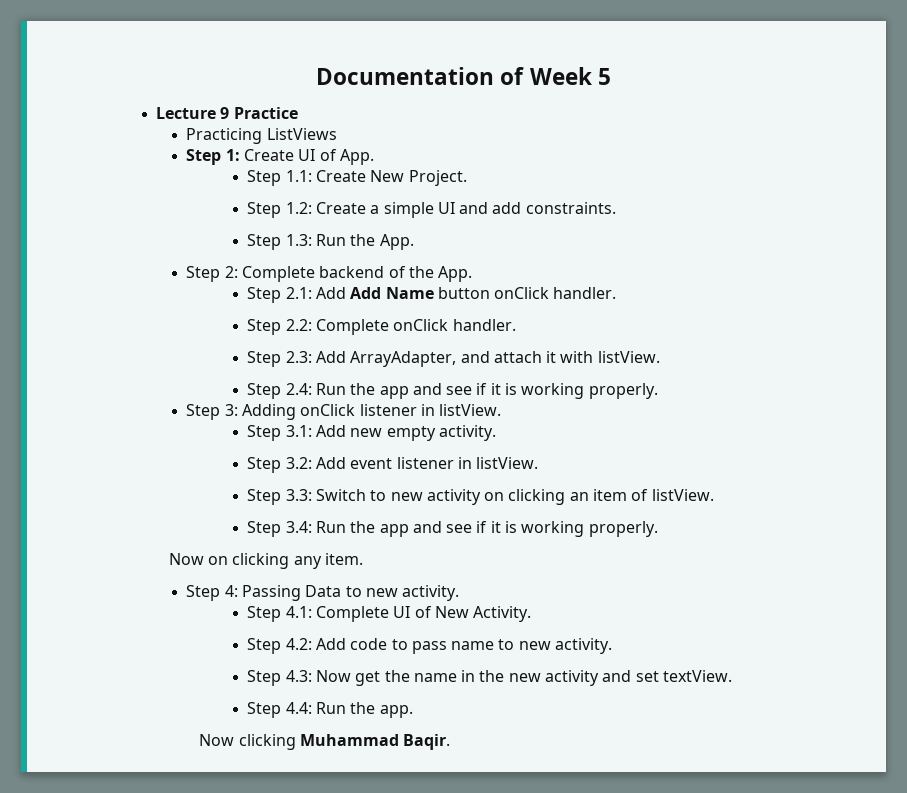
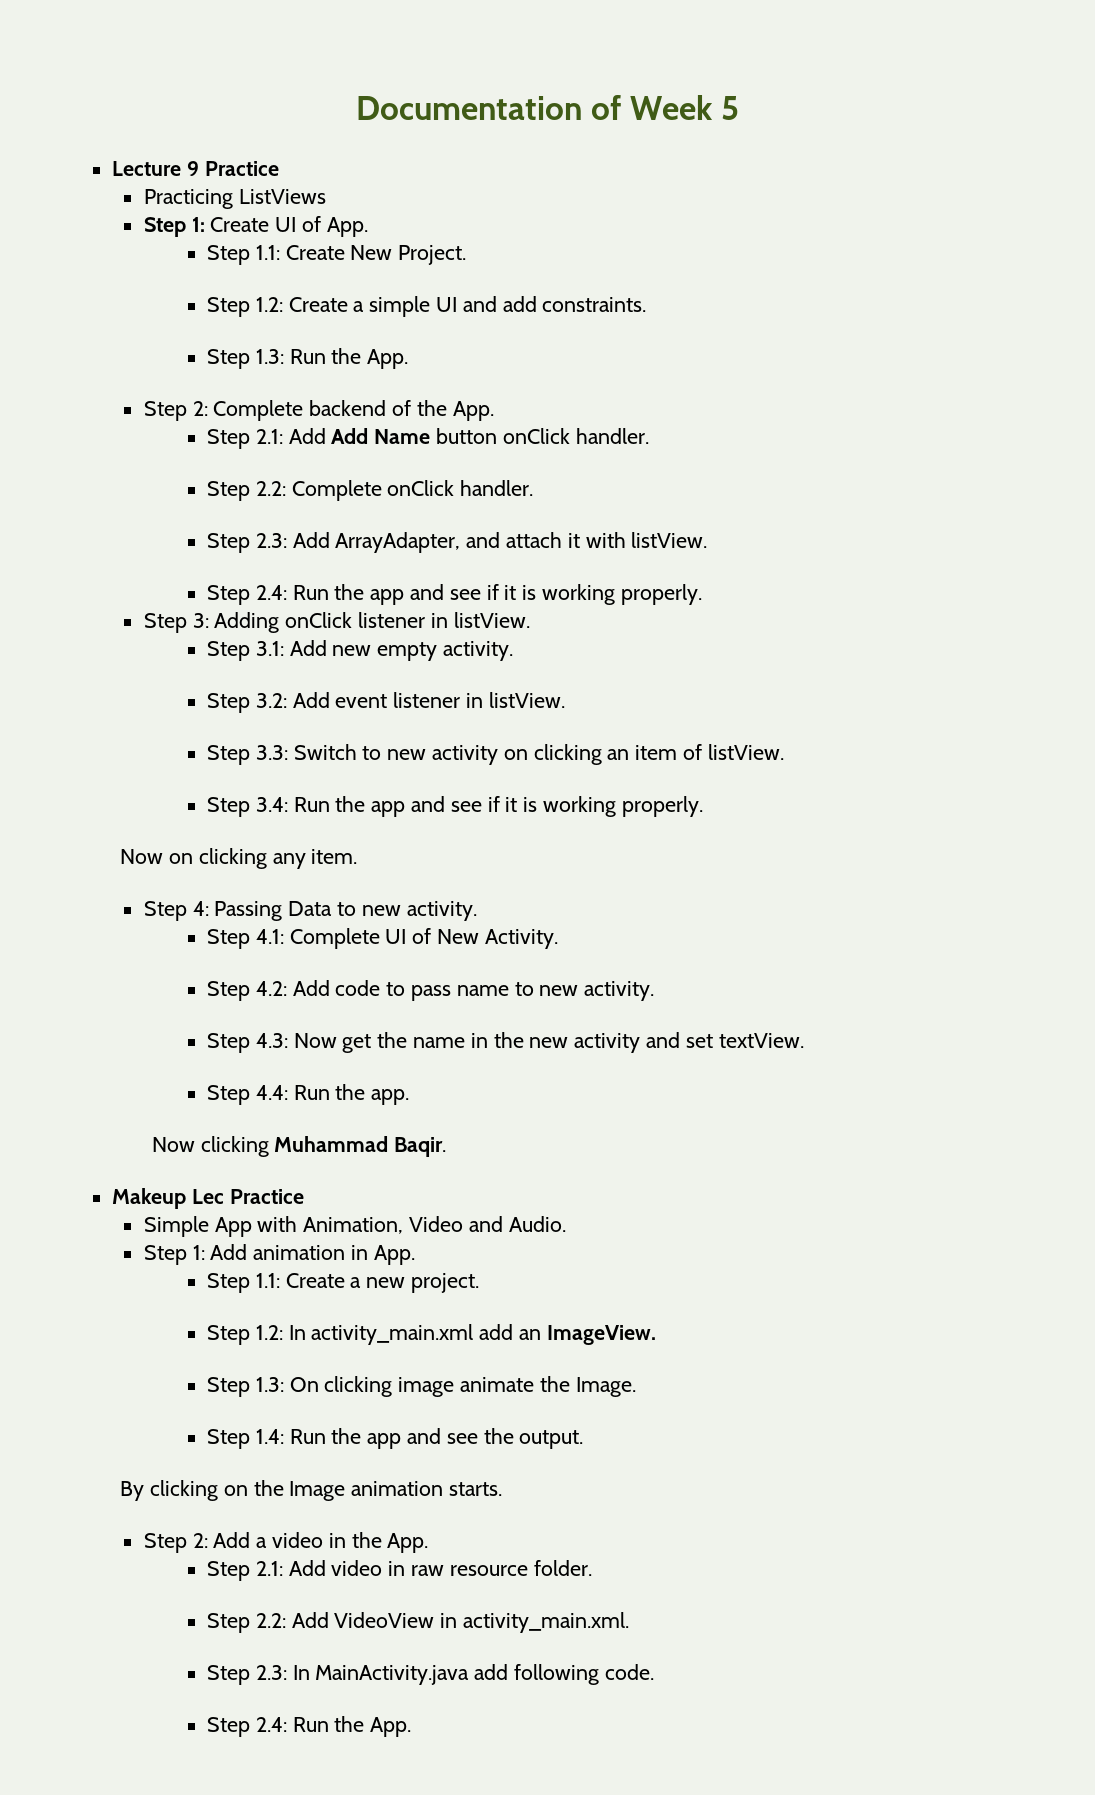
(451, 742) none -> [112,1188,304,1209] [143,1216,566,1237] [143,1244,415,1265] [206,1273,480,1293] [206,1324,656,1345] [206,1376,636,1397] [206,1428,584,1449] [120,1480,502,1501] [143,1532,429,1553] [206,1560,592,1581] [206,1612,629,1633] [206,1664,654,1685] [206,1716,412,1737] // Makeup Lec Practice // Simple App with Animation, Video and Audio. // Step 1: Add animation in App. // Step 1.1: Create a new project. // Step 1.2: In activity_main.xml add an ImageView. // Step 1.3: On clicking image animate the Image. // Step 1.4: Run the app and see the output. // By clicking on the Image animation starts. // Step 2: Add a video in the App. // Step 2.1: Add video in raw resource folder. // Step 2.2: Add VideoView in activity_main.xml. // Step 2.3: In MainActivity.java add following code. // Step 2.4: Run the App.

